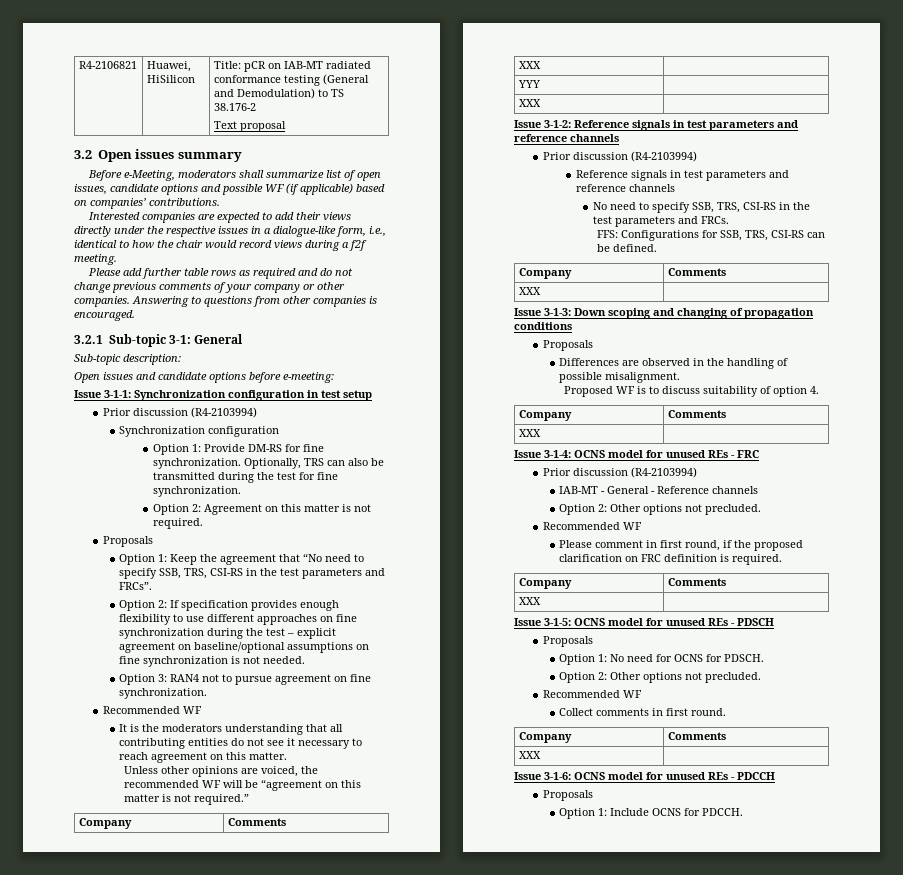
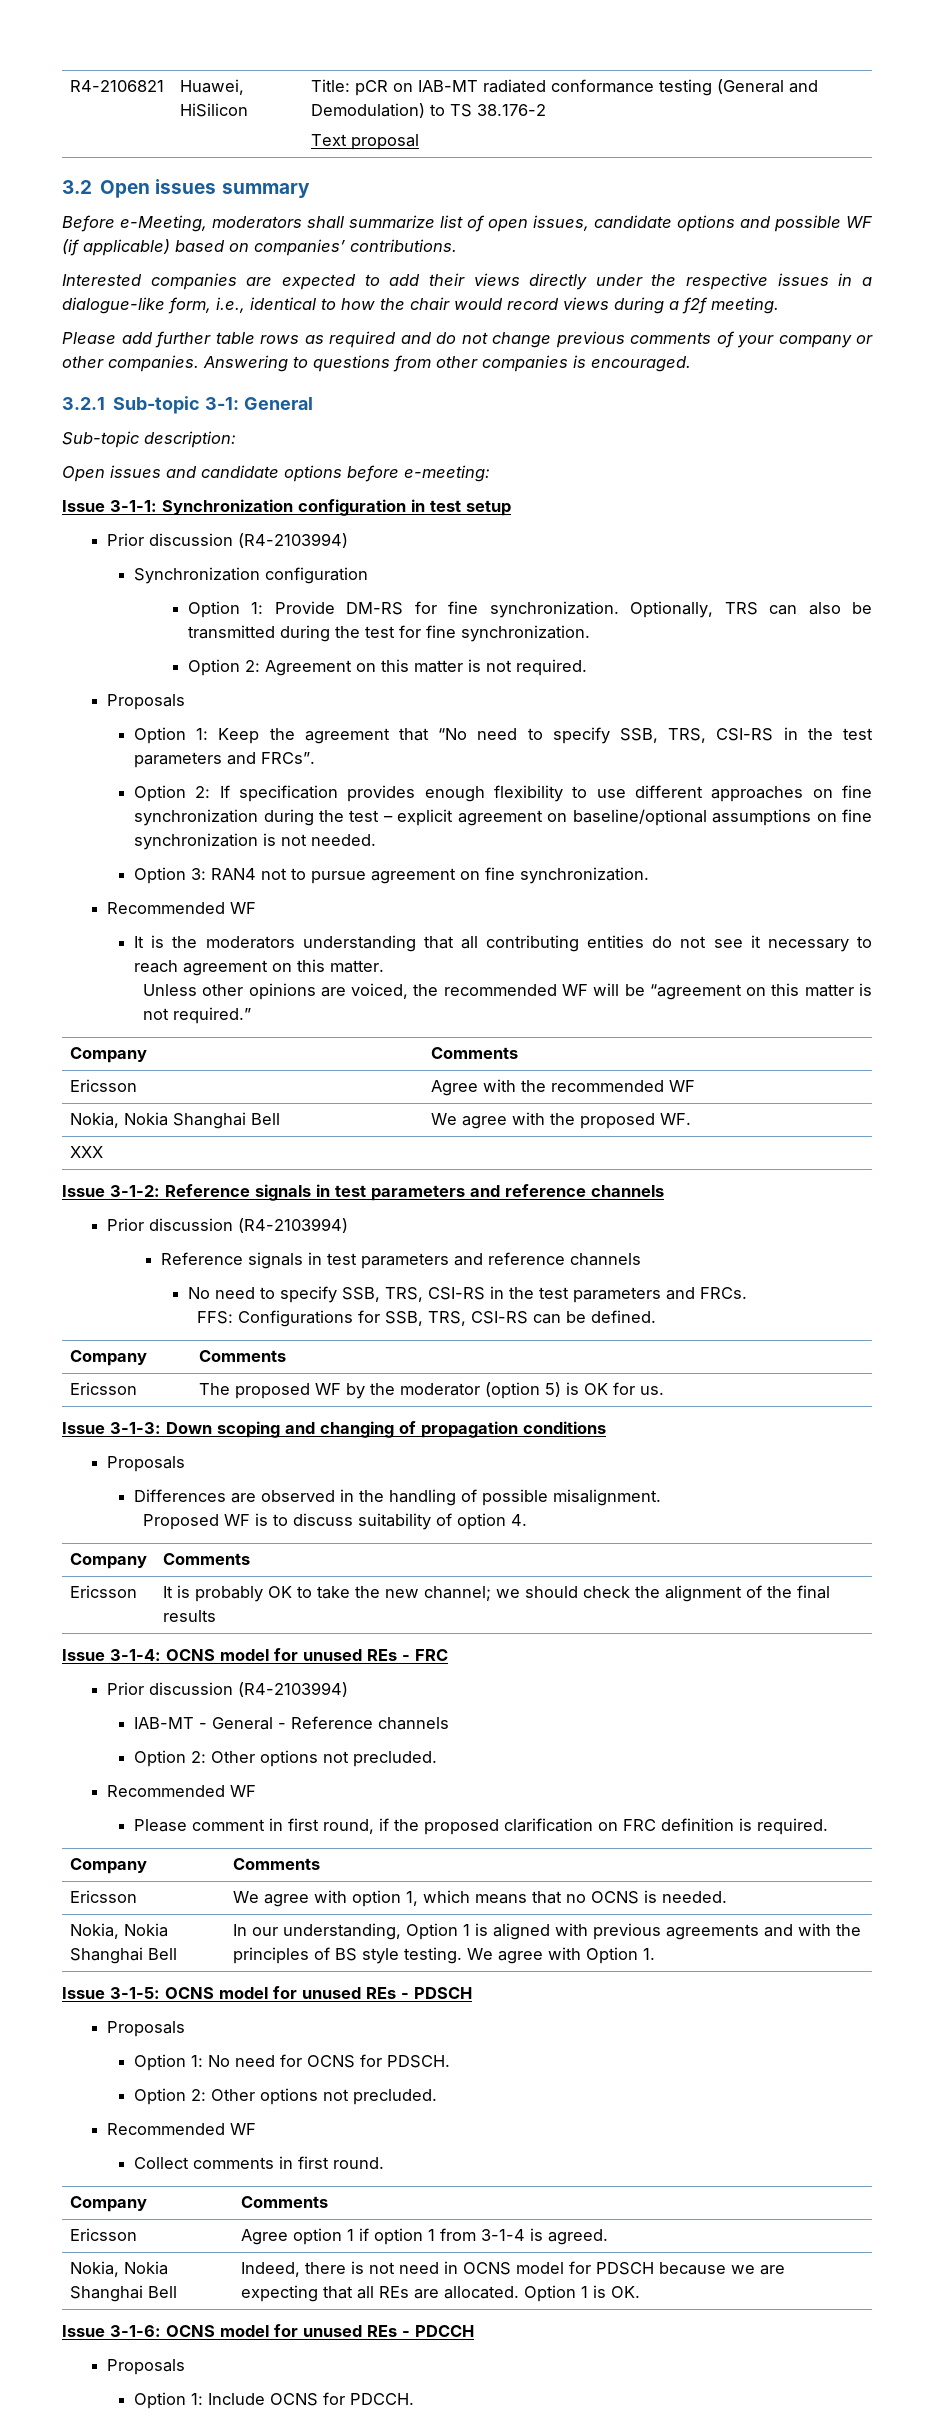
[518,61,541,69] [517,80,540,88] XXX | // YYY | -> [69,1079,137,1092] [430,1079,695,1096] [69,1112,280,1129] [430,1112,691,1129] Ericsson | Agree with the recommended WF // Nokia, Nokia Shanghai Bell | We agree with the proposed WF.
[518,287,541,295] XXX | -> [69,1382,137,1395] [198,1382,664,1399] Ericsson | The proposed WF by the moderator (option 5) is OK for us.
[518,429,541,437] XXX | -> [69,1585,137,1598] [162,1585,830,1602] [162,1610,216,1622] Ericsson | It is probably OK to take the new channel; we should check the alignment of the final results
[518,597,541,605] XXX | -> [69,1890,137,1903] [232,1890,727,1907] [69,1923,168,1939] [69,1947,177,1964] [232,1923,861,1940] [232,1947,655,1964] Ericsson | We agree with option 1, which means that no OCNS is needed. // Nokia, Nokia Shanghai Bell | In our understanding, Option 1 is aligned with previous agreements and with the principles of BS style testing. We agree with Option 1.
[518,751,541,759] XXX | -> [69,2228,137,2241] [240,2228,608,2245] [69,2261,168,2277] [69,2285,177,2302] [240,2261,785,2277] [240,2285,640,2302] Ericsson | Agree option 1 if option 1 from 3-1-4 is agreed. // Nokia, Nokia Shanghai Bell | Indeed, there is not need in OCNS model for PDSCH because we are expecting that all REs are allocated. Option 1 is OK.

